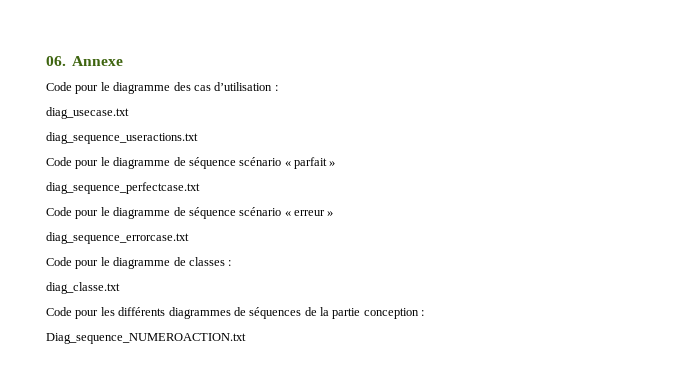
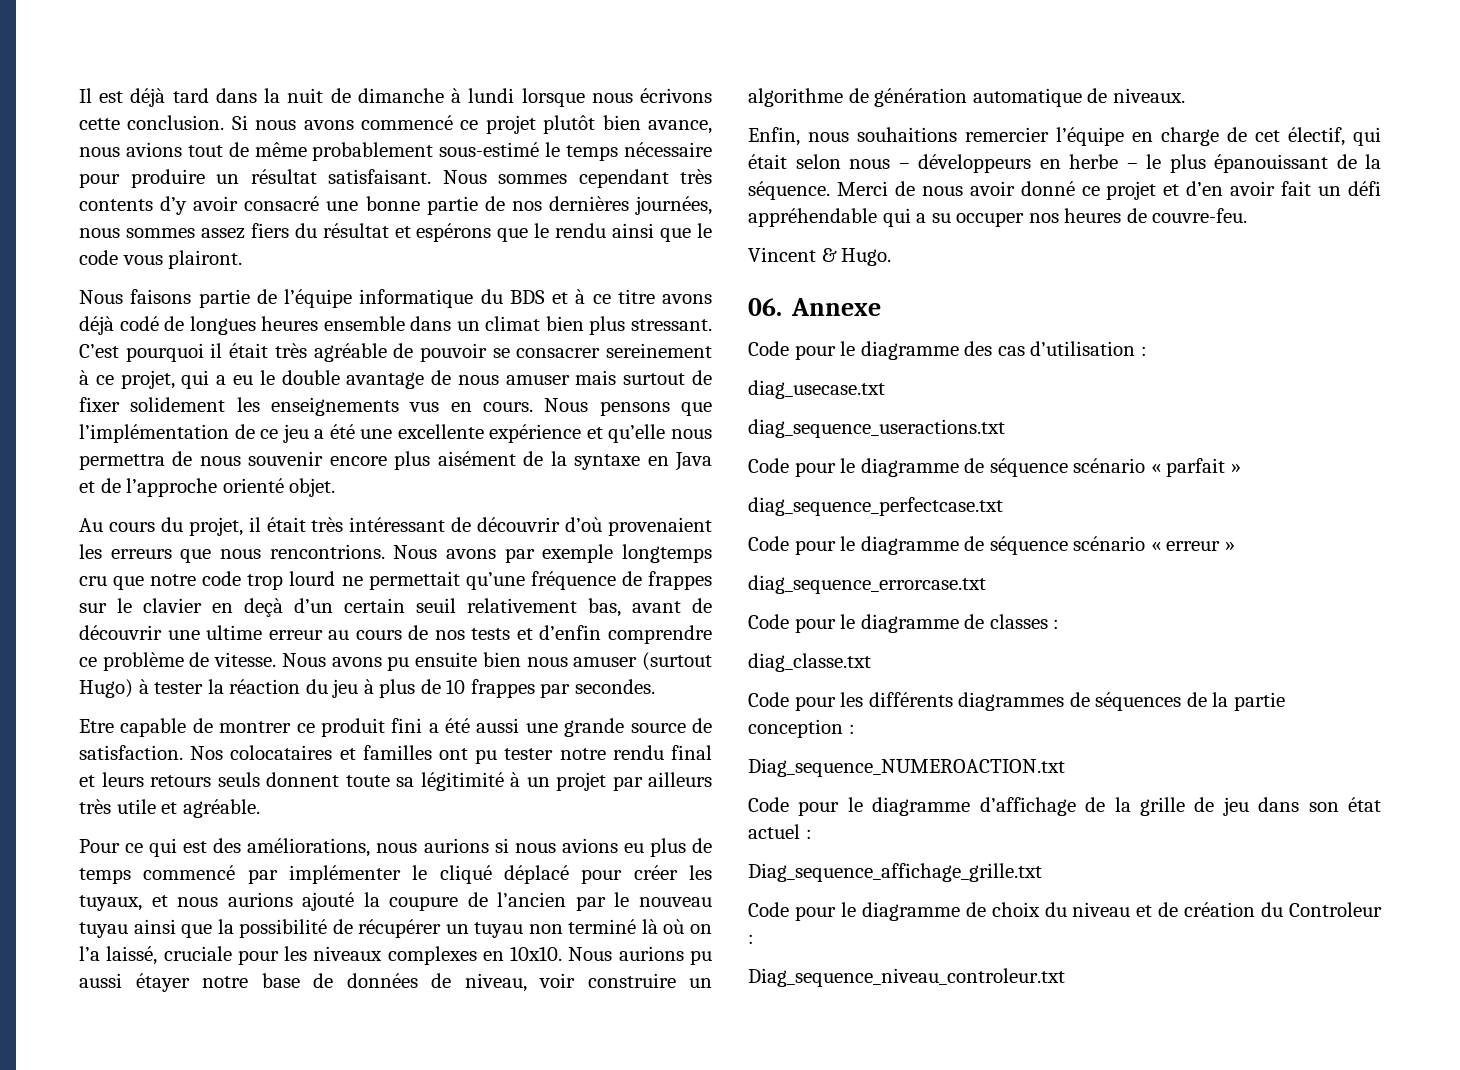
(46, 61) none -> [79,88,713,107] [79,115,712,134] [79,142,713,161] [79,169,712,188] [79,196,713,215] [79,223,712,242] [79,250,243,269] [79,289,712,308] [79,316,712,335] [79,343,712,362] [79,370,712,389] [79,397,712,416] [79,424,712,443] [79,451,712,471] [79,478,336,497] [79,517,713,536] [79,544,713,563] [79,571,712,590] [79,598,712,617] [79,625,712,644] [79,652,713,671] [79,679,655,698] [79,718,713,737] [79,745,712,764] [79,772,712,791] [79,799,260,818] [79,838,713,857] [79,865,712,884] [79,892,712,911] [79,919,713,938] [79,946,712,965] [79,973,712,992] [748,88,1185,107] [748,127,1381,146] [748,154,1381,173] [748,181,1381,200] [748,208,1248,227] [748,247,892,266] Il est déjà tard dans la nuit de dimanche à lundi lorsque nous écrivons cette conclusion. Si nous avons commencé ce projet plutôt bien avance, nous avions tout de même probablement sous-estimé le temps nécessaire pour produire un résultat satisfaisant. Nous sommes cependant très contents d’y avoir consacré une bonne partie de nos dernières journées, nous sommes assez fiers du résultat et espérons que le rendu ainsi que le code vous plairont. // Nous faisons partie de l’équipe informatique du BDS et à ce titre avons déjà codé de longues heures ensemble dans un climat bien plus stressant. C’est pourquoi il était très agréable de pouvoir se consacrer sereinement à ce projet, qui a eu le double avantage de nous amuser mais surtout de fixer solidement les enseignements vus en cours. Nous pensons que l’implémentation de ce jeu a été une excellente expérience et qu’elle nous permettra de nous souvenir encore plus aisément de la syntaxe en Java et de l’approche orienté objet. // Au cours du projet, il était très intéressant de découvrir d’où provenaient les erreurs que nous rencontrions. Nous avons par exemple longtemps cru que notre code trop lourd ne permettait qu’une fréquence de frappes sur le clavier en deçà d’un certain seuil relativement bas, avant de découvrir une ultime erreur au cours de nos tests et d’enfin comprendre ce problème de vitesse. Nous avons pu ensuite bien nous amuser (surtout Hugo) à tester la réaction du jeu à plus de 10 frappes par secondes. // Etre capable de montrer ce produit fini a été aussi une grande source de satisfaction. Nos colocataires et familles ont pu tester notre rendu final et leurs retours seuls donnent toute sa légitimité à un projet par ailleurs très utile et agréable. // Pour ce qui est des améliorations, nous aurions si nous avions eu plus de temps commencé par implémenter le cliqué déplacé pour créer les tuyaux, et nous aurions ajouté la coupure de l’ancien par le nouveau tuyau ainsi que la possibilité de récupérer un tuyau non terminé là où on l’a laissé, cruciale pour les niveaux complexes en 10x10. Nous aurions pu aussi étayer notre base de données de niveau, voir construire un algorithme de génération automatique de niveaux. // Enfin, nous souhaitions remercier l’équipe en charge de cet électif, qui était selon nous – développeurs en herbe – le plus épanouissant de la séquence. Merci de nous avoir donné ce projet et d’en avoir fait un défi appréhendable qui a su occuper nos heures de couvre-feu. // Vincent & Hugo. //
(246, 338) none -> [748,797,1381,816] [748,824,812,839] [748,863,1042,882] [748,902,1382,921] [748,934,754,944] [748,968,1065,987] // Code pour le diagramme d’affichage de la grille de jeu dans son état actuel : // Diag_sequence_affichage_grille.txt // Code pour le diagramme de choix du niveau et de création du Controleur : // Diag_sequence_niveau_controleur.txt

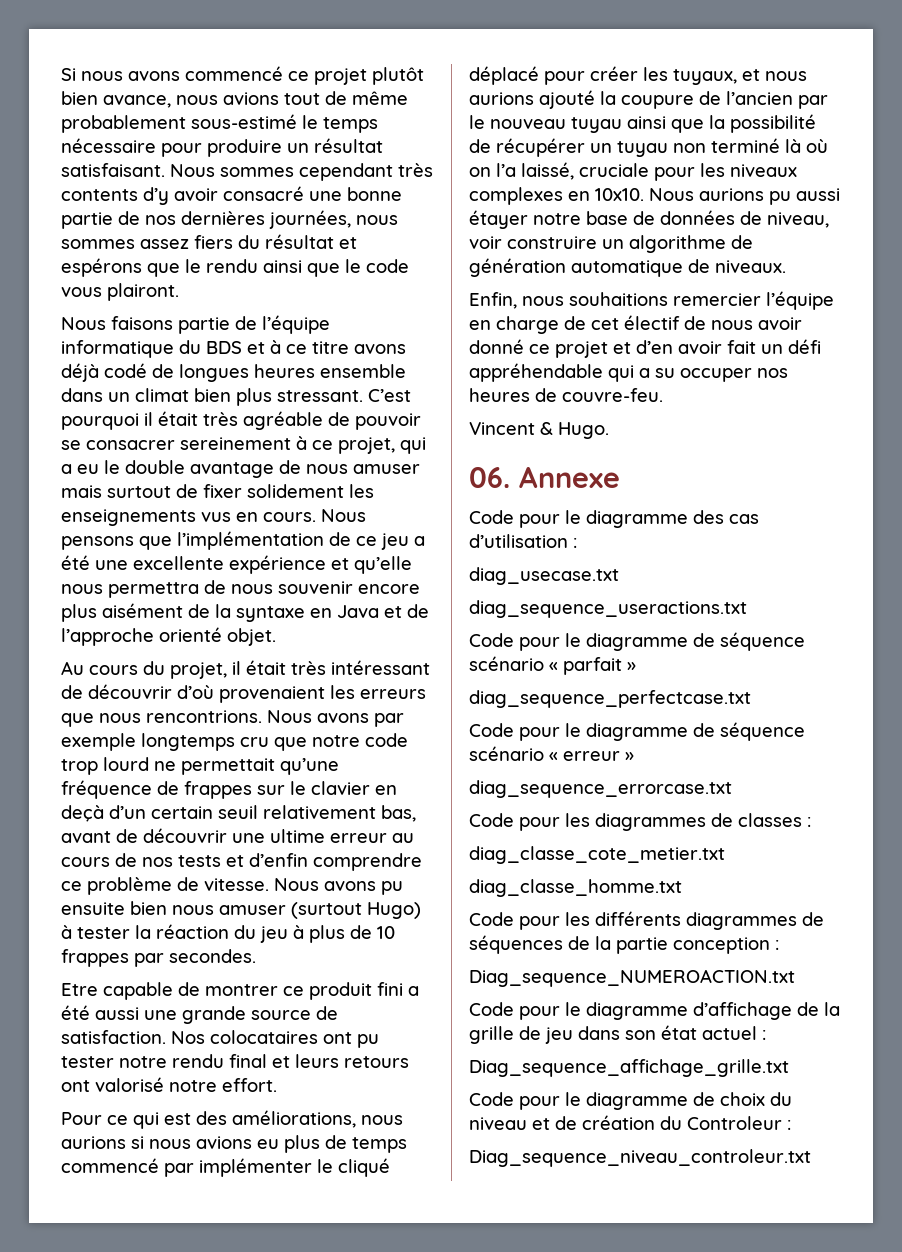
[79,88,713,107] [79,115,225,130] Il est déjà tard dans la nuit de dimanche à lundi lorsque nous écrivons cette conclusion. -> (61, 74) none
[339,745,432,760] et familles -> (318, 1037) none
[217,772,712,791] [79,799,260,818] seuls donnent toute sa légitimité à un projet par ailleurs très utile et agréable. -> [61,1077,277,1092] ont valorisé notre effort.
[1288,127,1381,146] [748,154,1381,173] [748,181,888,200] électif, qui était selon nous – développeurs en herbe – le plus épanouissant de la séquence. Merci -> [624,315,680,330] électif
[840,614,959,633] le diagramme -> [565,813,706,831] les diagrammes
[748,653,871,672] diag_classe.txt -> [469,846,725,864] [469,879,682,897] diag_classe_cote_metier.txt // diag_classe_homme.txt

